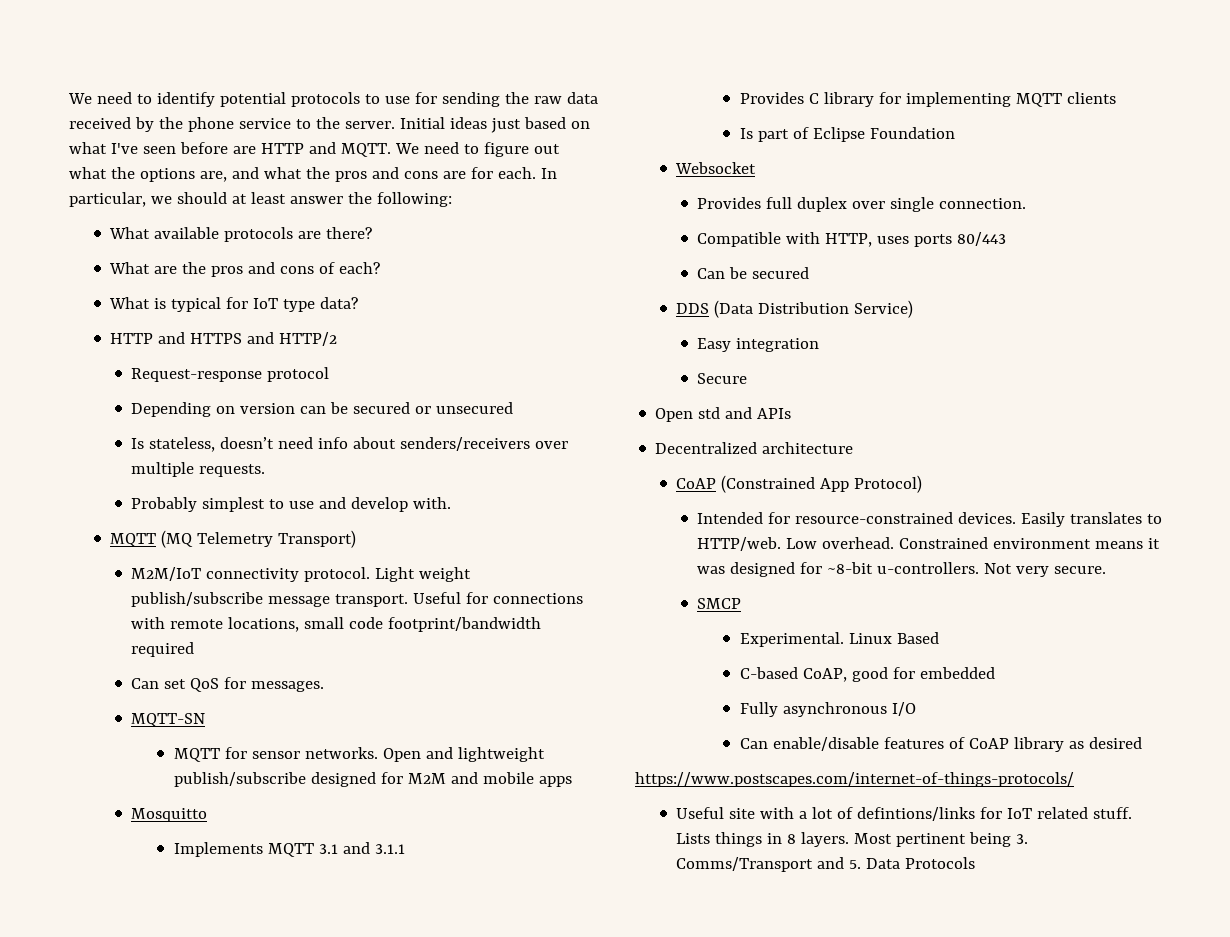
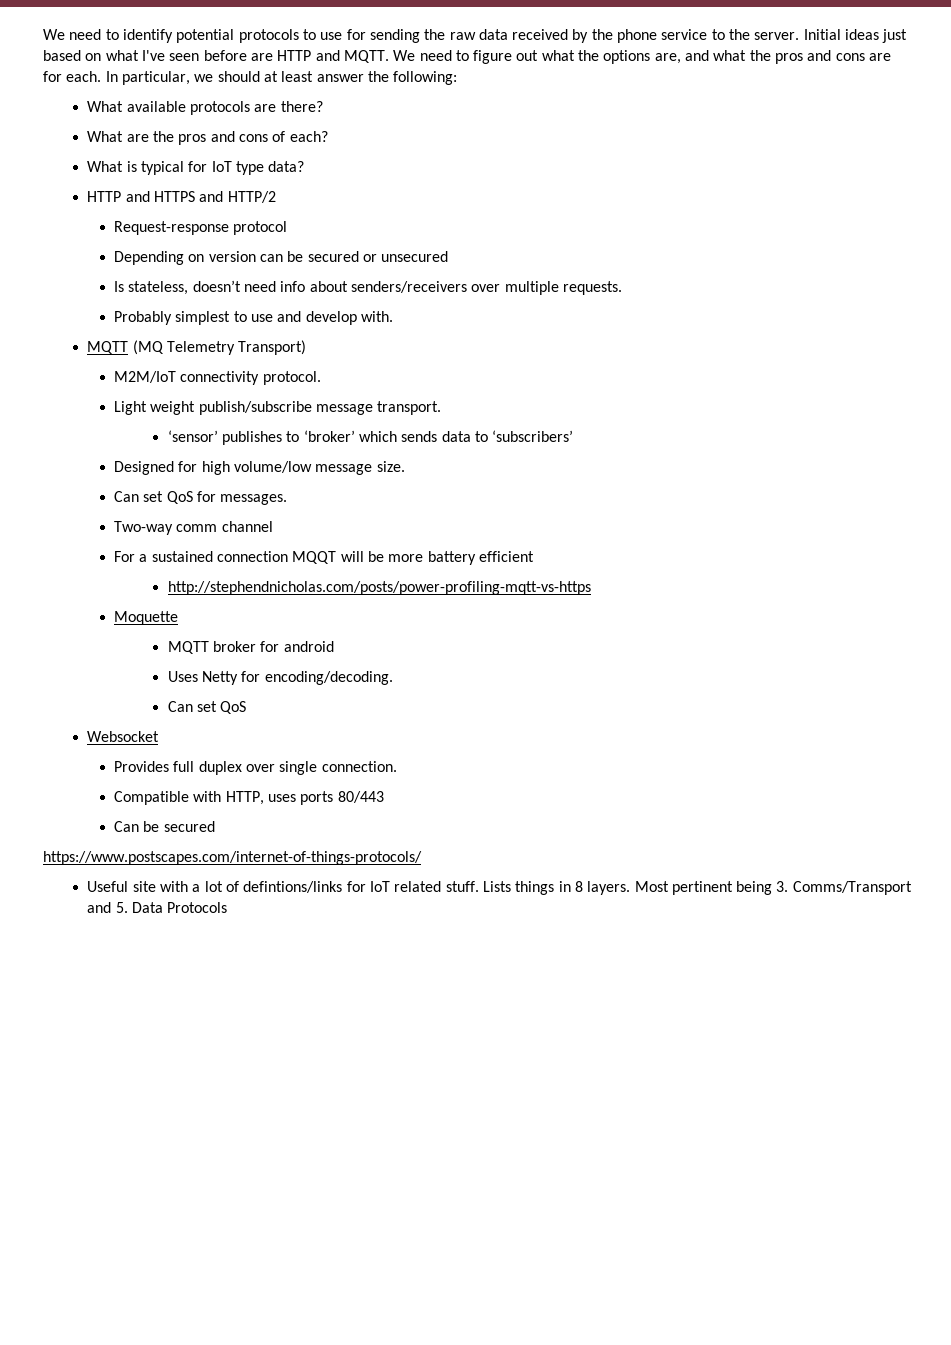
(371, 574) none -> (321, 378) //
[413,592,584,604] [131,617,542,632] [131,642,195,657] Useful for connections with remote locations, small code footprint/bandwidth required -> [167,430,574,445] [114,461,405,475] // ‘sensor’ publishes to ‘broker’ which sends data to ‘subscribers’ // Designed for high volume/low message size.
[131,713,206,727] [173,747,545,762] [173,772,572,787] [131,808,208,822] [173,842,405,857] [739,92,1116,107] [739,127,955,142] MQTT-SN // MQTT for sensor networks. Open and lightweight publish/subscribe designed for M2M and mobile apps // Mosquitto // Implements MQTT 3.1 and 3.1.1 // Provides C library for implementing MQTT clients // Is part of Eclipse Foundation -> [114,521,273,535] [114,551,535,565] [167,581,591,595] [114,611,179,625] [167,641,334,654] [167,671,393,685] [167,701,247,714] Two-way comm channel // For a sustained connection MQQT will be more battery efficient // http://stephendnicholas.com/posts/power-profiling-mqtt-vs-https // Moquette // MQTT broker for android // Uses Netty for encoding/decoding. // Can set QoS
[676,300,914,318] [697,338,820,352] [697,373,748,384] [655,407,792,422] [655,442,854,454] [676,475,923,493] [697,512,1163,527] [697,537,1161,551] [697,562,1107,577] [697,598,742,609] [739,632,939,647] [739,667,995,682] [739,702,916,717] [739,737,1142,752] // DDS (Data Distribution Service) // Easy integration // Secure // Open std and APIs // Decentralized architecture // CoAP (Constrained App Protocol) // Intended for resource-constrained devices. Easily translates to HTTP/web. Low overhead. Constrained environment means it was designed for ~8-bit u-controllers. Not very secure. // SMCP // Experimental. Linux Based // C-based CoAP, good for embedded // Fully asynchronous I/O // Can enable/disable features of CoAP library as desired -> (215, 826) none

